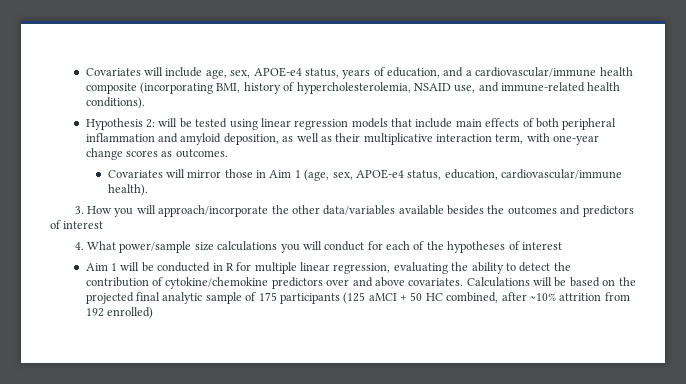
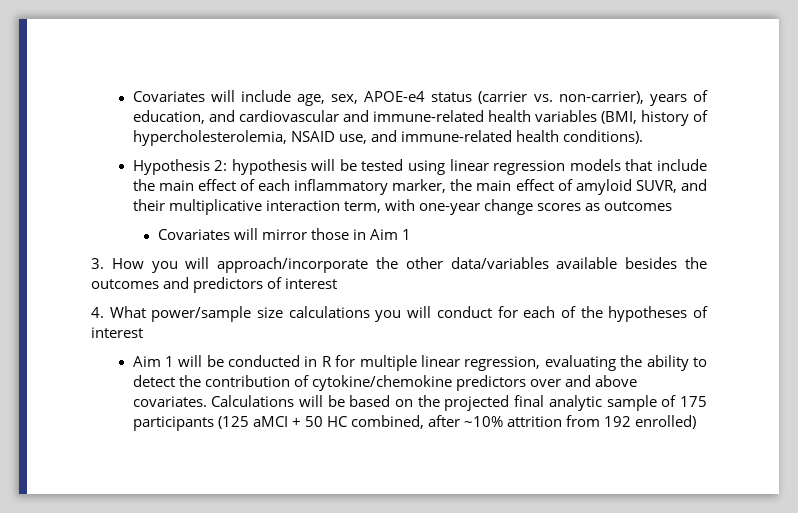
[304,67,633,79] [85,82,241,94] status, years of education, and a cardiovascular/immune health composite (incorporating BMI, -> [431,90,708,106] [132,110,637,124] status (carrier vs. non-carrier), years of education, and cardiovascular and immune-related health variables (BMI,
(156, 123) none -> [231,159,307,175] hypothesis
[455,118,617,130] [85,133,332,145] main effects of both peripheral inflammation and amyloid deposition, as well as -> [132,179,707,195] the main effect of each inflammatory marker, the main effect of amyloid SUVR, and
[175,149,228,158] outcomes. -> [603,201,672,211] outcomes
[304,169,623,181] [107,184,148,196] (age, sex, APOE-e4 status, education, cardiovascular/immune health). -> (411, 234) none

